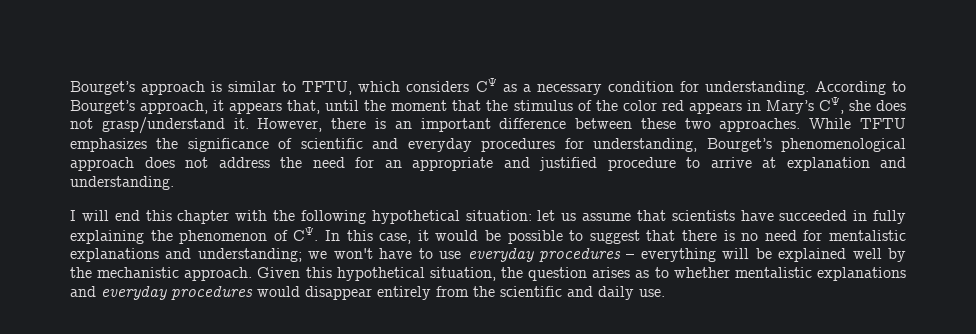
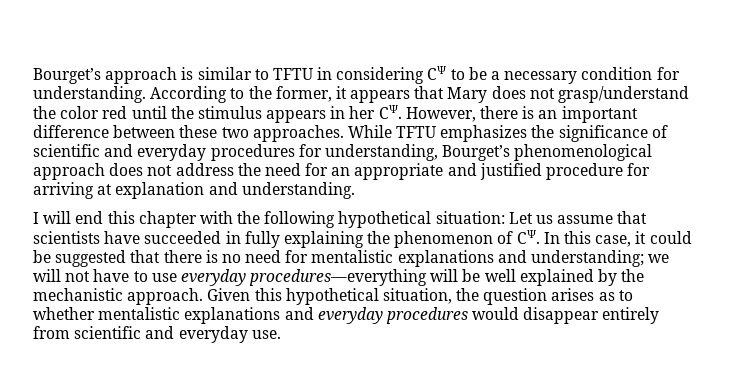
[302,78,517,95] TFTU, which considers CΨ as -> [272,66,487,84] TFTU in considering CΨ to be
[70,97,906,114] [70,117,249,134] Bourget’s approach, it appears that, until the moment that the stimulus of the color red appears in Mary’s CΨ, she does not grasp/understand it. -> [248,86,690,103] [33,105,402,123] the former, it appears that Mary does not grasp/understand the color red until the stimulus appears in her CΨ.
[686,157,752,168] to arrive -> [627,163,651,176] [33,182,94,199] for arriving
[537,210,556,221] let -> [508,212,533,224] Let
[435,230,640,244] would be possible to suggest -> [649,231,692,244] [33,250,127,267] could be suggested
[333,248,373,259] won't -> [33,269,91,282] will not
[538,248,882,262] procedures – everything will be explained well -> [249,269,594,286] procedures—everything will be well explained
[473,286,634,300] the scientific and daily -> [74,326,248,343] scientific and everyday

